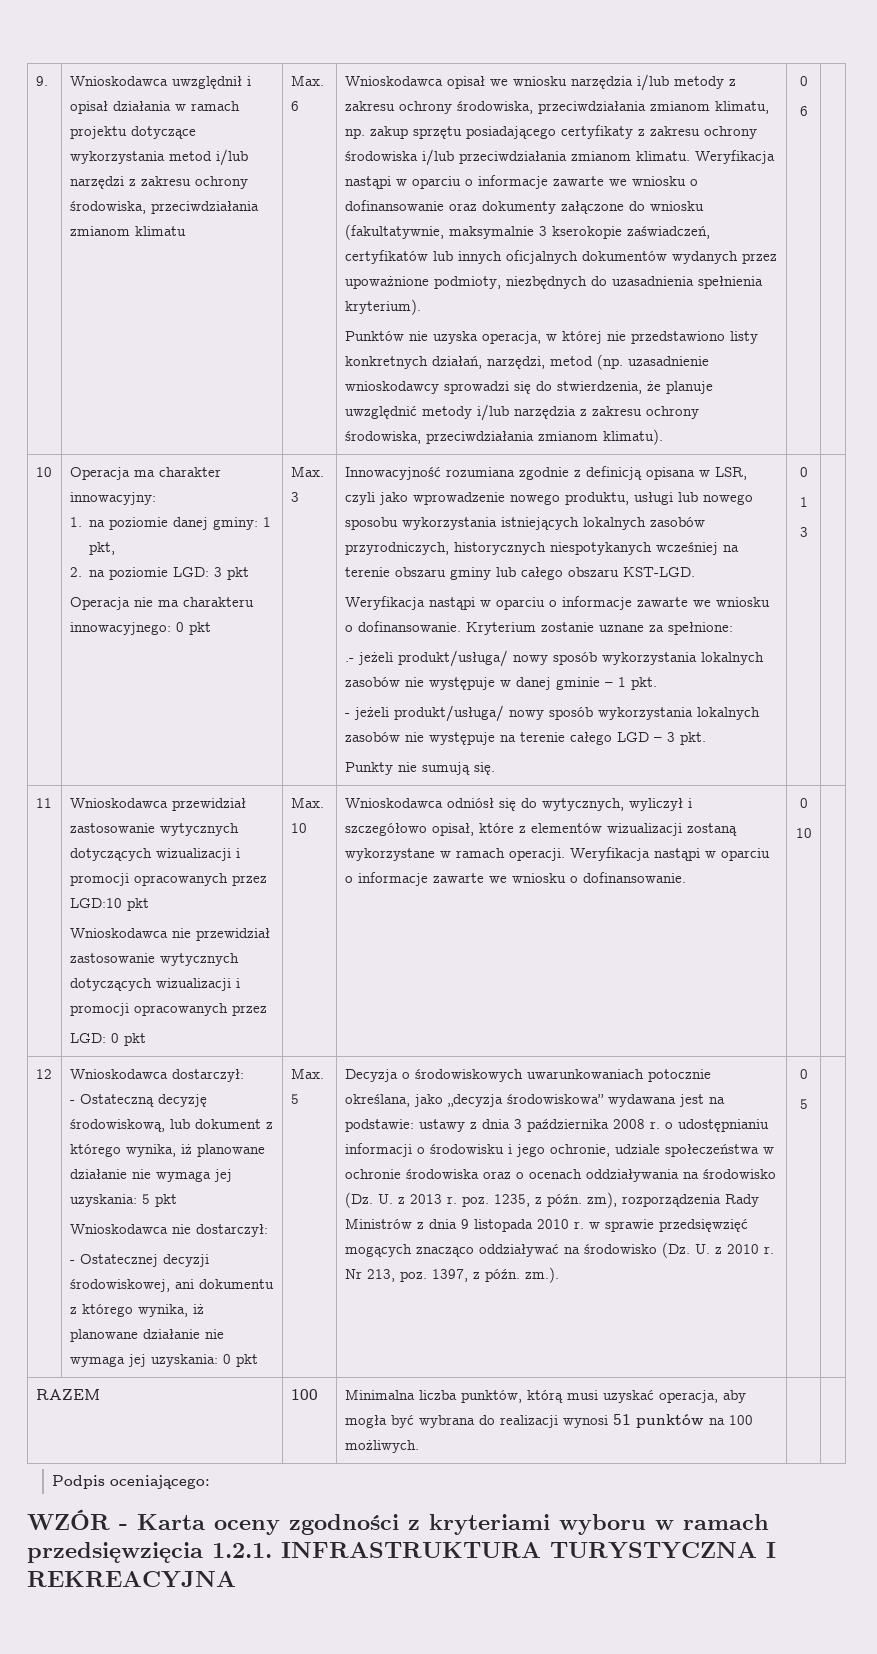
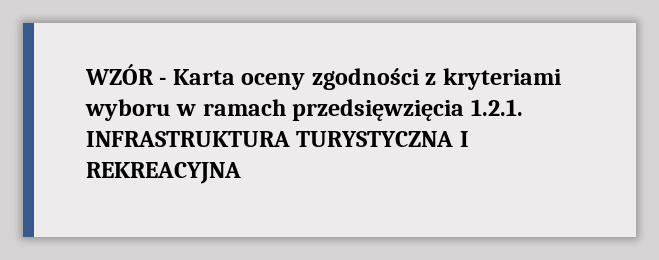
[35,76,48,86] [69,76,251,89] [69,101,240,114] [69,126,196,139] [69,149,248,166] [69,176,248,189] [69,201,259,214] [69,226,186,236] [290,75,324,86] [290,101,299,111] [344,74,736,91] [344,101,769,114] [344,125,757,139] [344,149,775,166] [344,175,698,189] [344,200,704,214] [344,224,710,240] [344,250,777,264] [344,276,763,289] [344,299,421,315] [344,331,758,344] [344,354,709,370] [344,381,713,394] [344,404,699,421] [344,429,663,445] [799,76,808,86] [799,106,808,116] [35,467,52,477] [69,467,221,480] [69,492,156,505] [69,517,272,530] [89,542,116,555] [69,567,250,580] [69,597,254,610] [69,622,211,635] [290,466,324,477] [290,492,299,502] [344,466,747,480] [344,492,753,505] [344,517,705,530] [344,542,739,555] [344,567,695,580] [344,596,770,610] [344,621,733,635] [344,650,764,667] [344,677,657,690] [344,705,760,722] [344,732,706,745] [344,762,495,775] [799,467,808,477] [799,497,808,507] [799,527,808,537] [35,798,52,808] [69,798,246,811] [69,823,239,836] [69,848,240,861] [69,873,267,886] [69,898,149,911] [69,928,270,941] [69,953,239,966] [69,978,240,991] [69,1003,267,1016] [69,1033,146,1046] [290,797,324,808] [290,823,307,833] [344,798,692,811] [344,823,737,836] [344,847,770,861] [344,872,686,886] [799,798,808,808] [795,828,812,838] [35,1069,52,1079] [69,1069,244,1082] [69,1094,207,1107] [69,1119,273,1132] [69,1144,265,1157] [69,1169,232,1182] [69,1194,177,1207] [69,1224,268,1237] [69,1254,209,1267] [69,1279,274,1292] [69,1304,204,1317] [69,1329,224,1342] [69,1354,258,1367] [290,1068,324,1079] [290,1094,299,1104] [344,1069,711,1082] [344,1094,725,1107] [344,1119,769,1132] [344,1143,774,1157] [344,1169,776,1182] [344,1192,759,1208] [344,1218,748,1232] [344,1242,774,1258] [344,1267,559,1283] [799,1069,808,1079] [799,1099,808,1109] [35,1389,100,1400] [290,1389,318,1400] [344,1389,746,1403] [344,1414,753,1428] [344,1440,419,1453] [51,1475,210,1489] 9. | Wnioskodawca uwzględnił i opisał działania w ramach projektu dotyczące wykorzystania metod i/lub narzędzi z zakresu ochrony środowiska, przeciwdziałania zmianom klimatu | Max. 6 | Wnioskodawca opisał we wniosku narzędzia i/lub metody z zakresu ochrony środowiska, przeciwdziałania zmianom klimatu, np. zakup sprzętu posiadającego certyfikaty z zakresu ochrony środowiska i/lub przeciwdziałania zmianom klimatu. Weryfikacja nastąpi w oparciu o informacje zawarte we wniosku o dofinansowanie oraz dokumenty załączone do wniosku (fakultatywnie, maksymalnie 3 kserokopie zaświadczeń, certyfikatów lub innych oficjalnych dokumentów wydanych przez upoważnione podmioty, niezbędnych do uzasadnienia spełnienia kryterium). // Punktów nie uzyska operacja, w której nie przedstawiono listy konkretnych działań, narzędzi, metod (np. uzasadnienie wnioskodawcy sprowadzi się do stwierdzenia, że planuje uwzględnić metody i/lub narzędzia z zakresu ochrony środowiska, przeciwdziałania zmianom klimatu). | 0 // 6 | // 10 | Operacja ma charakter innowacyjny: // 1. na poziomie danej gminy: 1 pkt, // 2. na poziomie LGD: 3 pkt // Operacja nie ma charakteru innowacyjnego: 0 pkt | Max. 3 | Innowacyjność rozumiana zgodnie z definicją opisana w LSR, czyli jako wprowadzenie nowego produktu, usługi lub nowego sposobu wykorzystania istniejących lokalnych zasobów przyrodniczych, historycznych niespotykanych wcześniej na terenie obszaru gminy lub całego obszaru KST-LGD. // Weryfikacja nastąpi w oparciu o informacje zawarte we wniosku o dofinansowanie. Kryterium zostanie uznane za spełnione: // .- jeżeli produkt/usługa/ nowy sposób wykorzystania lokalnych zasobów nie występuje w danej gminie – 1 pkt. // - jeżeli produkt/usługa/ nowy sposób wykorzystania lokalnych zasobów nie występuje na terenie całego LGD – 3 pkt. // Punkty nie sumują się. | 0 // 1 // 3 | // 11 | Wnioskodawca przewidział zastosowanie wytycznych dotyczących wizualizacji i promocji opracowanych przez LGD:10 pkt // Wnioskodawca nie przewidział zastosowanie wytycznych dotyczących wizualizacji i promocji opracowanych przez // LGD: 0 pkt | Max. 10 | Wnioskodawca odniósł się do wytycznych, wyliczył i szczegółowo opisał, które z elementów wizualizacji zostaną wykorzystane w ramach operacji. Weryfikacja nastąpi w oparciu o informacje zawarte we wniosku o dofinansowanie. | 0 // 10 | // 12 | Wnioskodawca dostarczył: // - Ostateczną decyzję środowiskową, lub dokument z którego wynika, iż planowane działanie nie wymaga jej uzyskania: 5 pkt // Wnioskodawca nie dostarczył: // - Ostatecznej decyzji środowiskowej, ani dokumentu z którego wynika, iż planowane działanie nie wymaga jej uzyskania: 0 pkt | Max. 5 | Decyzja o środowiskowych uwarunkowaniach potocznie określana, jako „decyzja środowiskowa” wydawana jest na podstawie: ustawy z dnia 3 października 2008 r. o udostępnianiu informacji o środowisku i jego ochronie, udziale społeczeństwa w ochronie środowiska oraz o ocenach oddziaływania na środowisko (Dz. U. z 2013 r. poz. 1235, z późn. zm), rozporządzenia Rady Ministrów z dnia 9 listopada 2010 r. w sprawie przedsięwzięć mogących znacząco oddziaływać na środowisko (Dz. U. z 2010 r. Nr 213, poz. 1397, z późn. zm.). | 0 // 5 | // RAZEM | 100 | Minimalna liczba punktów, którą musi uzyskać operacja, aby mogła być wybrana do realizacji wynosi 51 punktów na 100 możliwych. | | // Podpis oceniającego: // -> (85, 74) none

